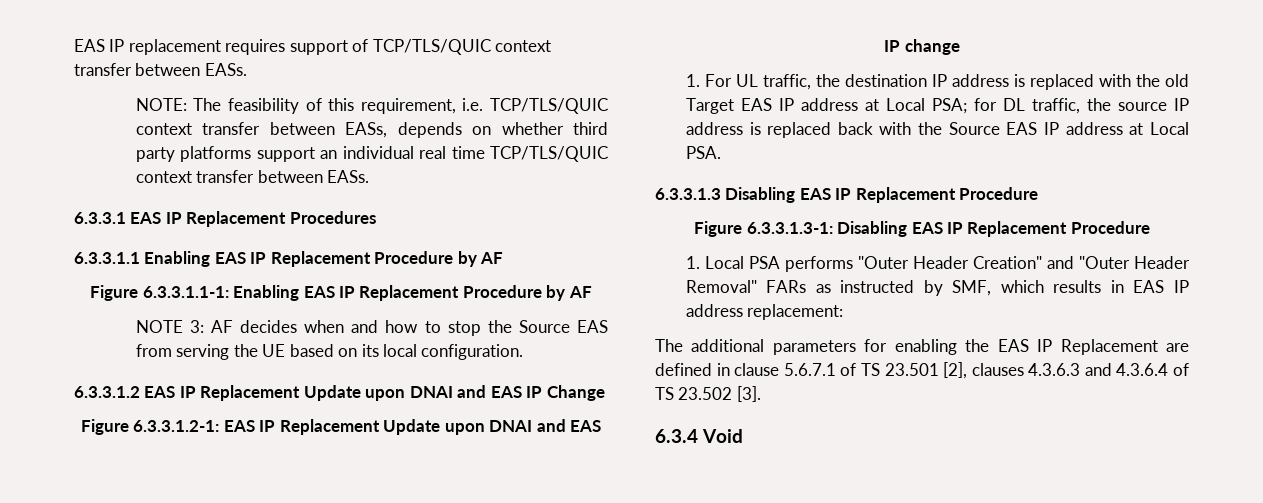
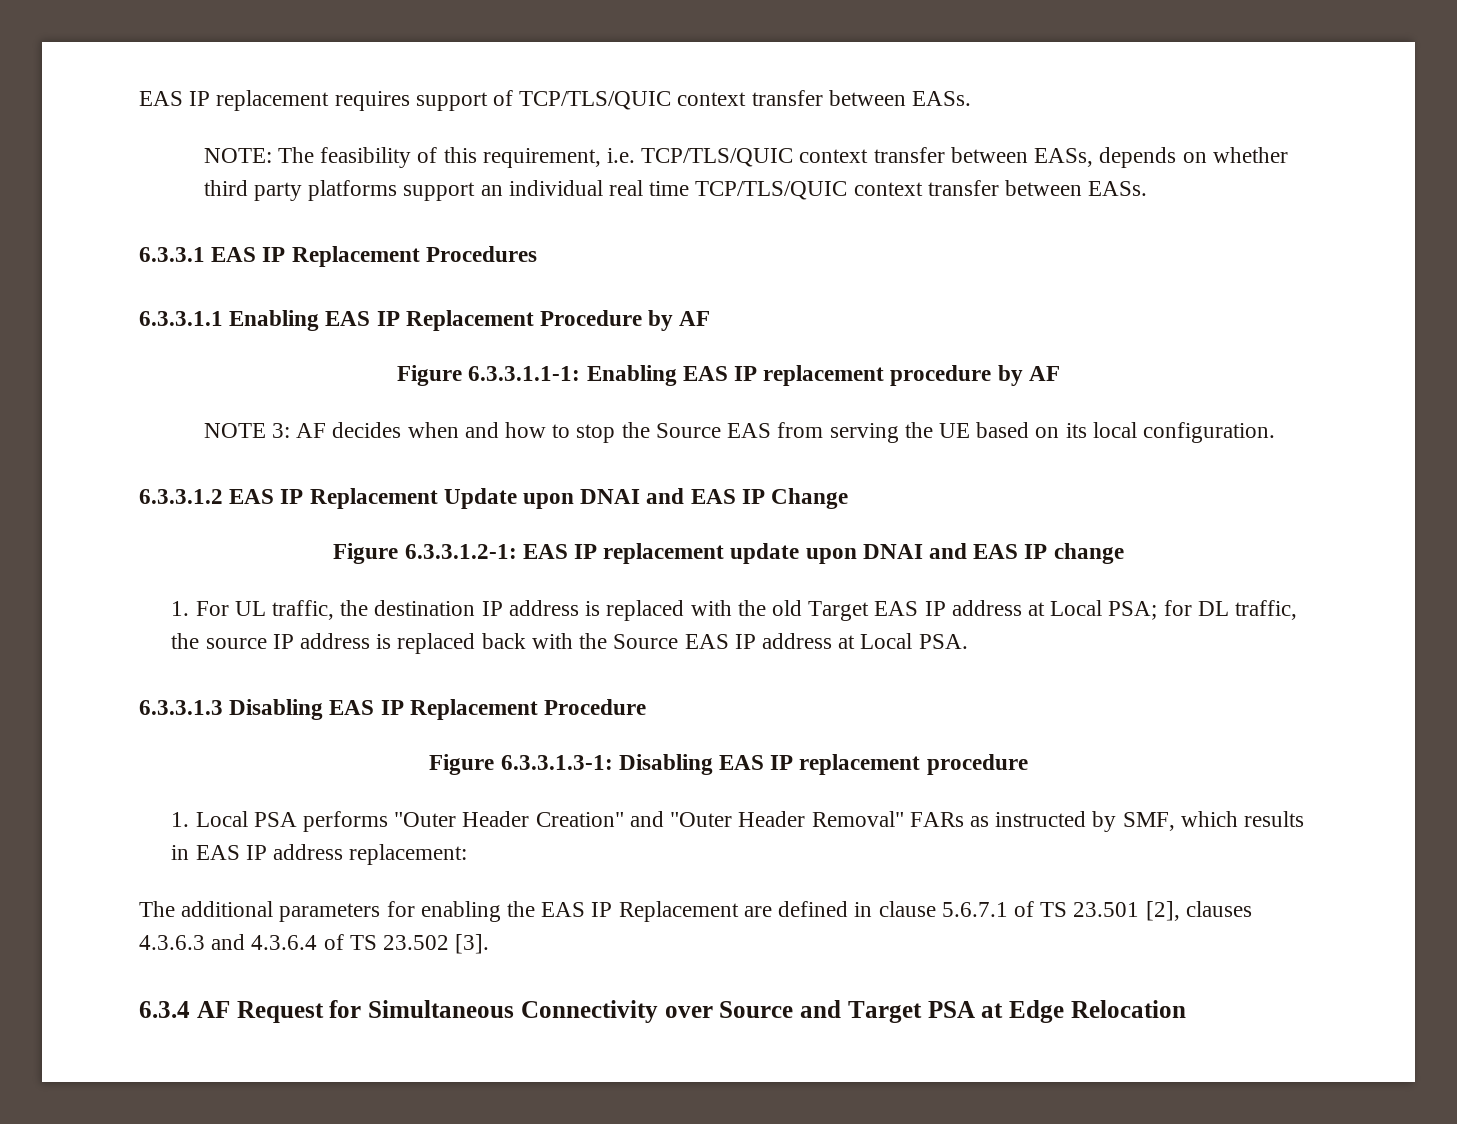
[359,285,542,301] Replacement Procedure -> [763,365,992,386] replacement procedure
[279,419,441,435] Replacement Update -> [603,543,800,564] replacement update
[967,221,1150,237] Replacement Procedure -> [799,754,1028,775] replacement procedure
[702,429,743,443] Void -> [196,1000,1186,1023] AF Request for Simultaneous Connectivity over Source and Target PSA at Edge Relocation

